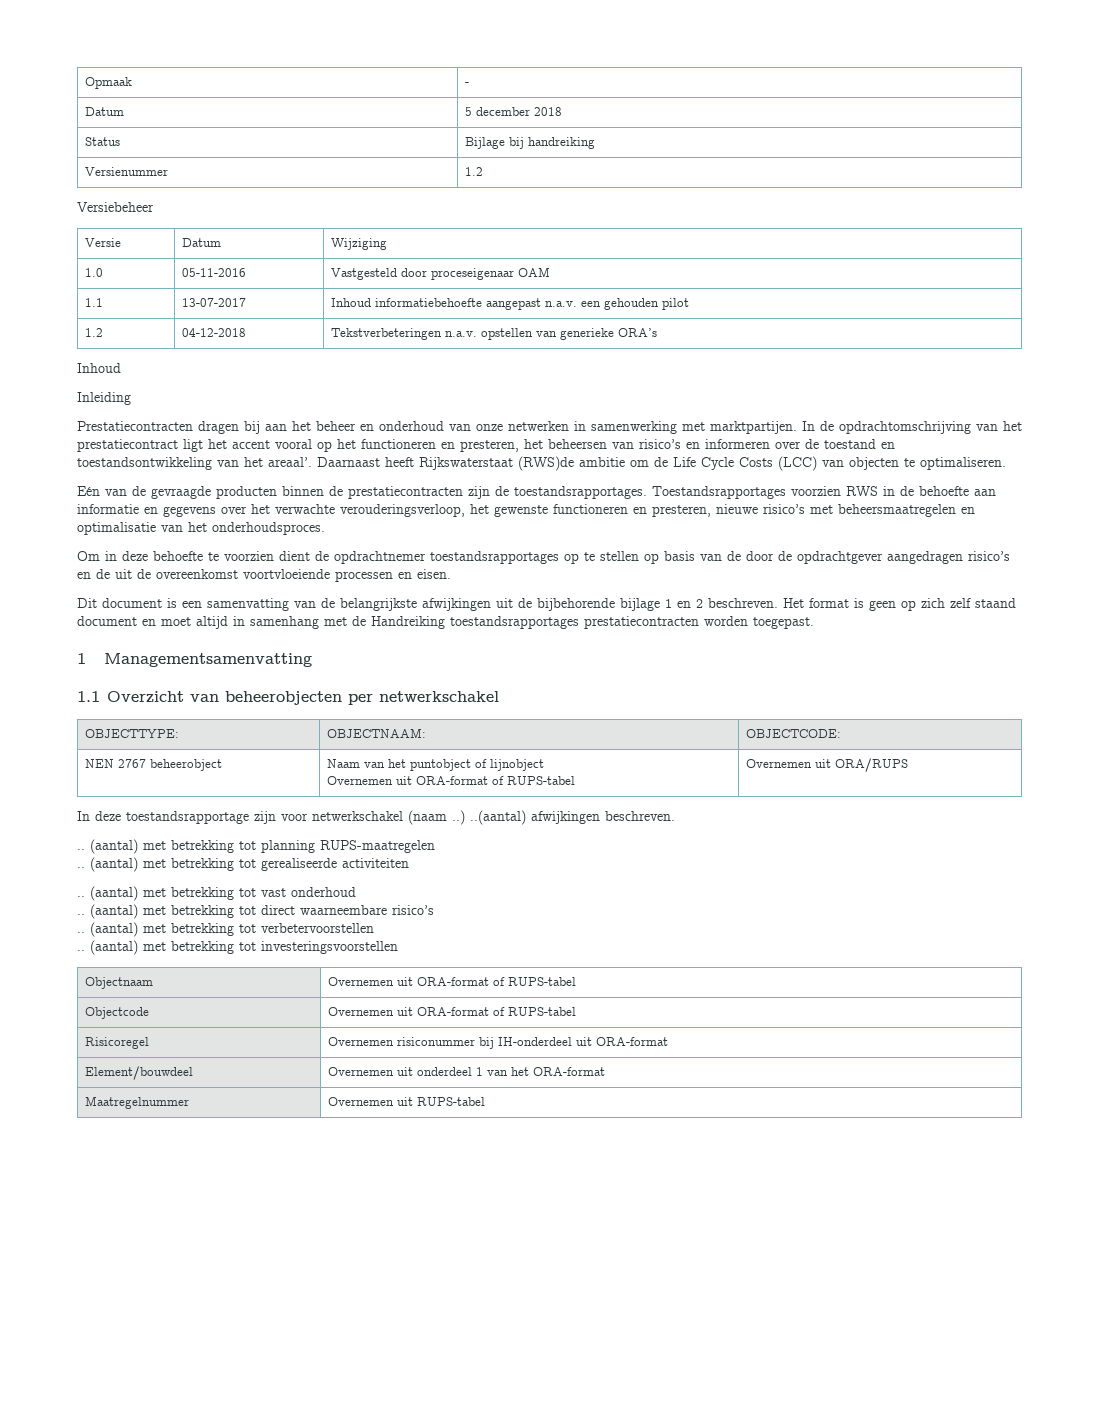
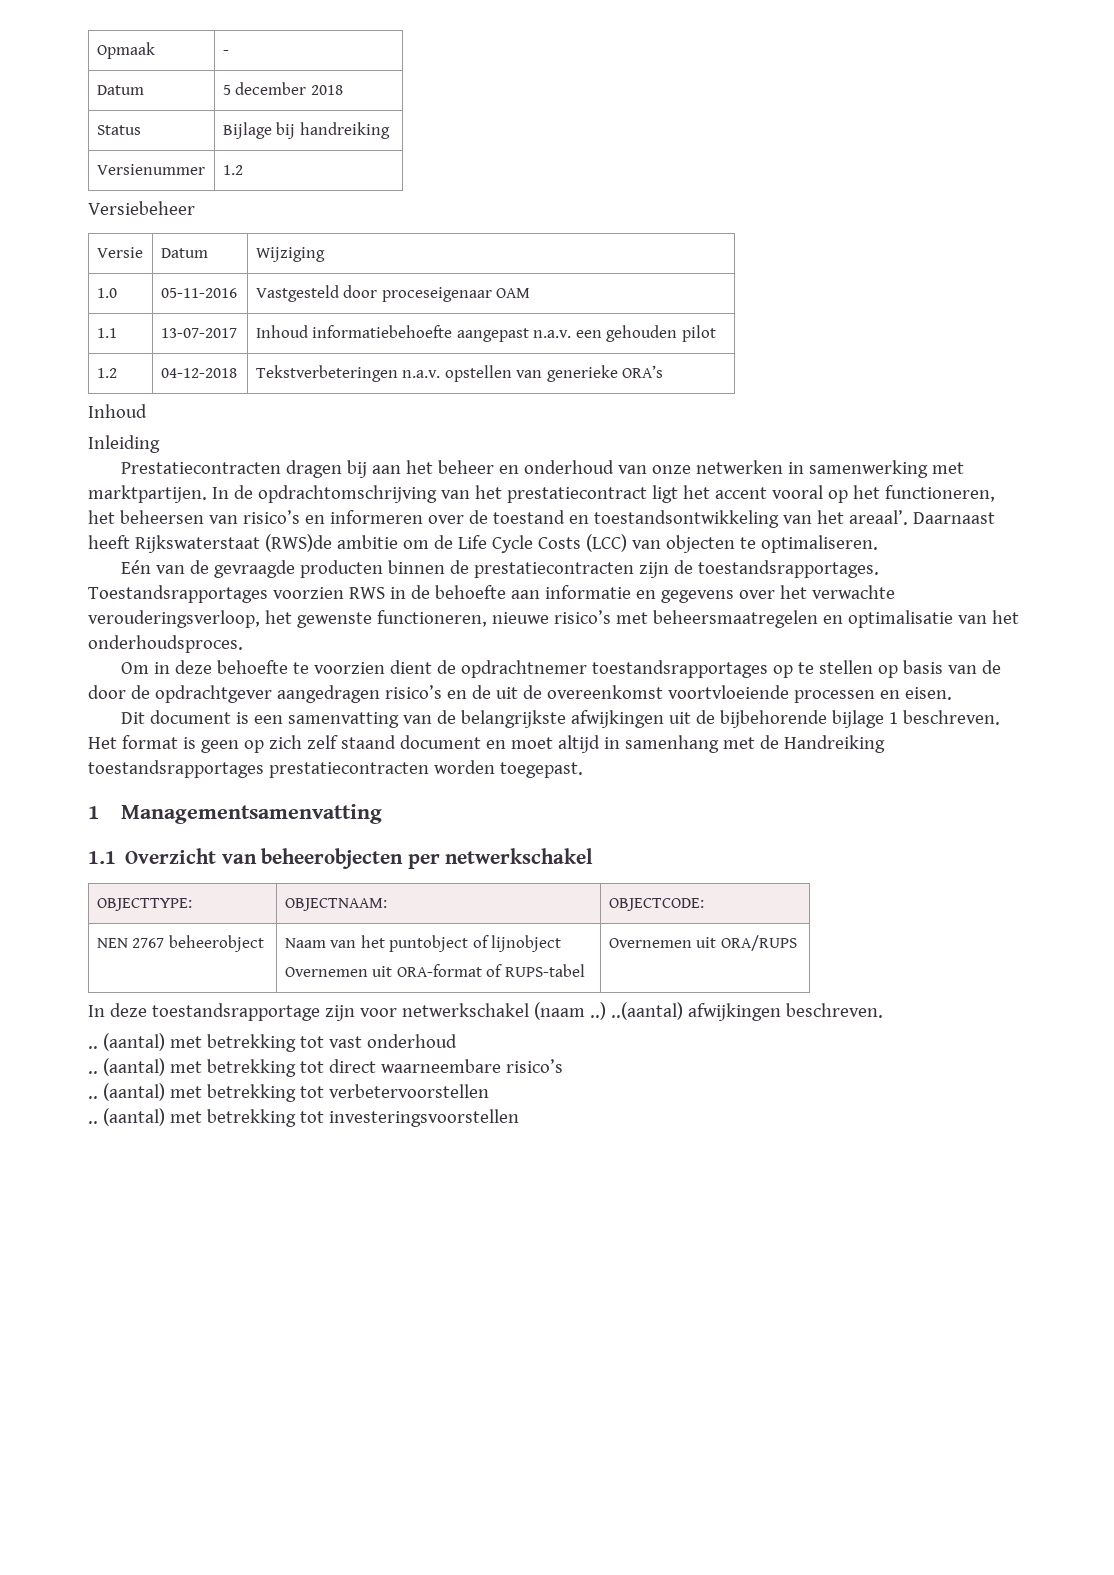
[361,439,519,452] functioneren en presteren, -> [884,485,995,502] functioneren,
[553,504,711,517] functioneren en presteren, -> [376,610,487,627] functioneren,
[677,599,703,608] en 2 -> (898, 718) none
[77,839,435,854] [77,857,409,872] // .. (aantal) met betrekking tot planning RUPS-maatregelen // .. (aantal) met betrekking tot gerealiseerde activiteiten -> (883, 1010) none
[84,977,153,989] [327,977,576,986] [84,1007,149,1019] [327,1007,576,1016] [84,1037,149,1049] [327,1037,668,1049] [84,1066,193,1080] [327,1067,605,1076] [84,1096,189,1109] [327,1097,485,1106] // Objectnaam | Overnemen uit ORA-format of RUPS-tabel // Objectcode | Overnemen uit ORA-format of RUPS-tabel // Risicoregel | Overnemen risiconummer bij IH-onderdeel uit ORA-format // Element/bouwdeel | Overnemen uit onderdeel 1 van het ORA-format // Maatregelnummer | Overnemen uit RUPS-tabel -> (519, 1118) none

